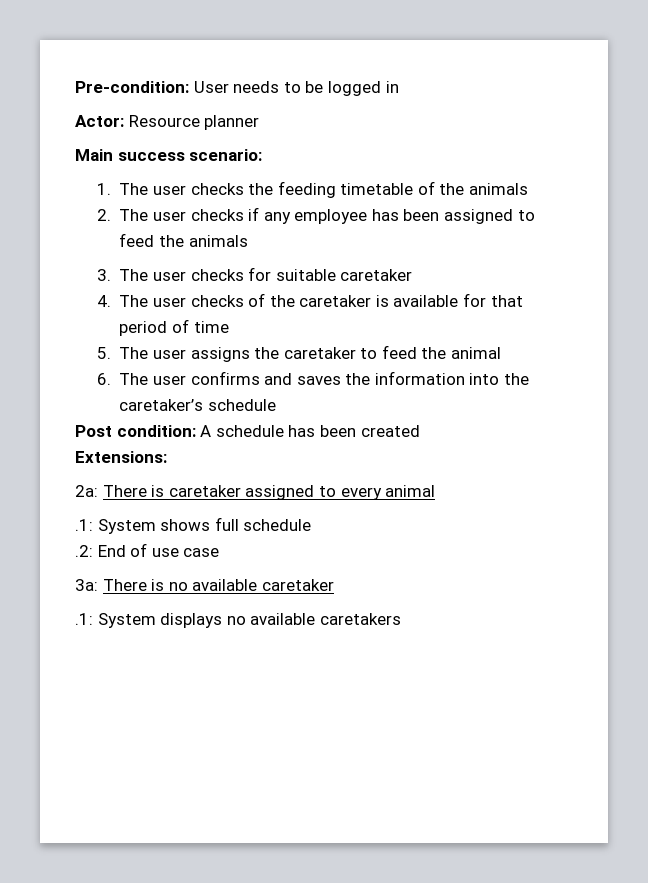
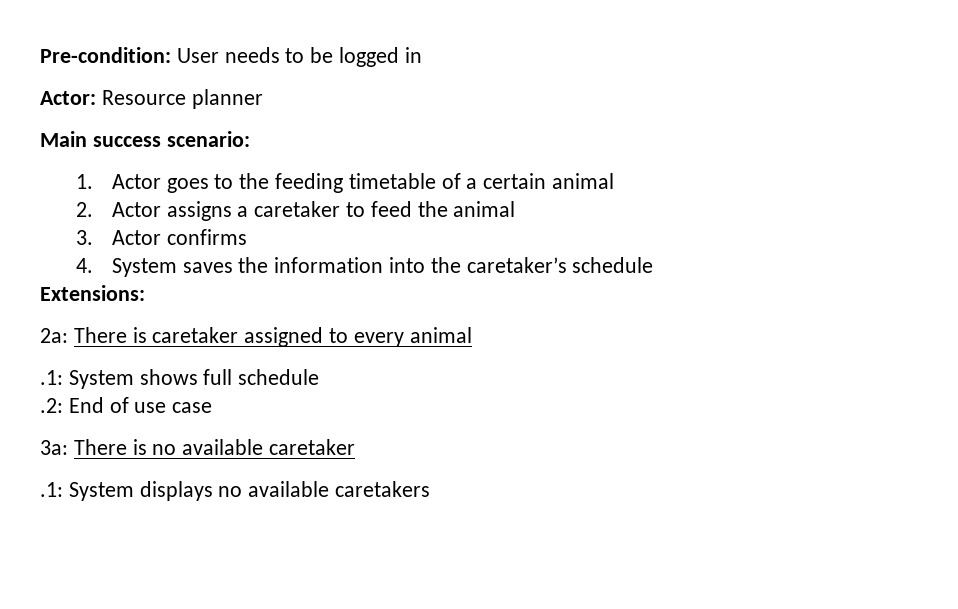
[119,183,244,195] The user checks -> [111,174,234,193] Actor goes to
[439,183,529,195] [96,207,535,224] [119,233,248,247] [96,267,413,281] [96,293,523,307] [119,319,229,336] [96,347,280,362] the animals // 2. The user checks if any employee has been assigned to feed the animals // 3. The user checks for suitable caretaker // 4. The user checks of the caretaker is available for that period of time // 5. The user assigns the -> [466,173,615,189] [75,201,249,221] a certain animal // 2. Actor assigns a
[96,373,186,385] 6. The user -> [75,230,161,245] 3. Actor
[264,373,293,385] and -> [75,258,177,277] // 4. System
[75,425,420,437] // Post condition: A schedule has been created -> (654, 265) none

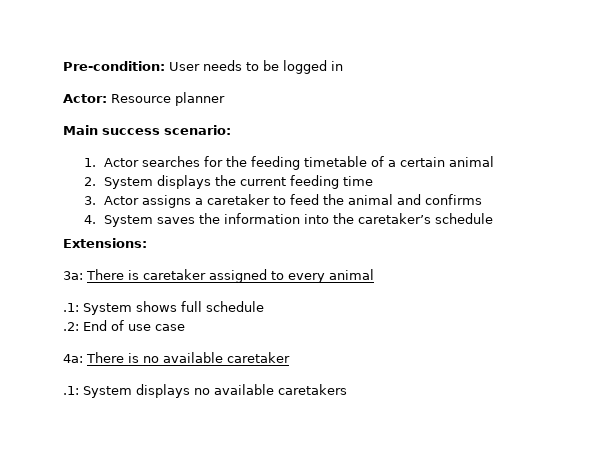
[166,174,234,193] goes to -> [142,156,224,167] searches for
(93, 209) none -> [104,175,374,189] [83,196,96,205] System displays the current feeding time // 3.
[75,230,161,245] // 3. Actor -> [397,194,422,205] and
[40,328,68,343] 2a: -> [63,271,83,280] 3a:
[40,440,68,455] 3a: -> [63,354,83,363] 4a:

